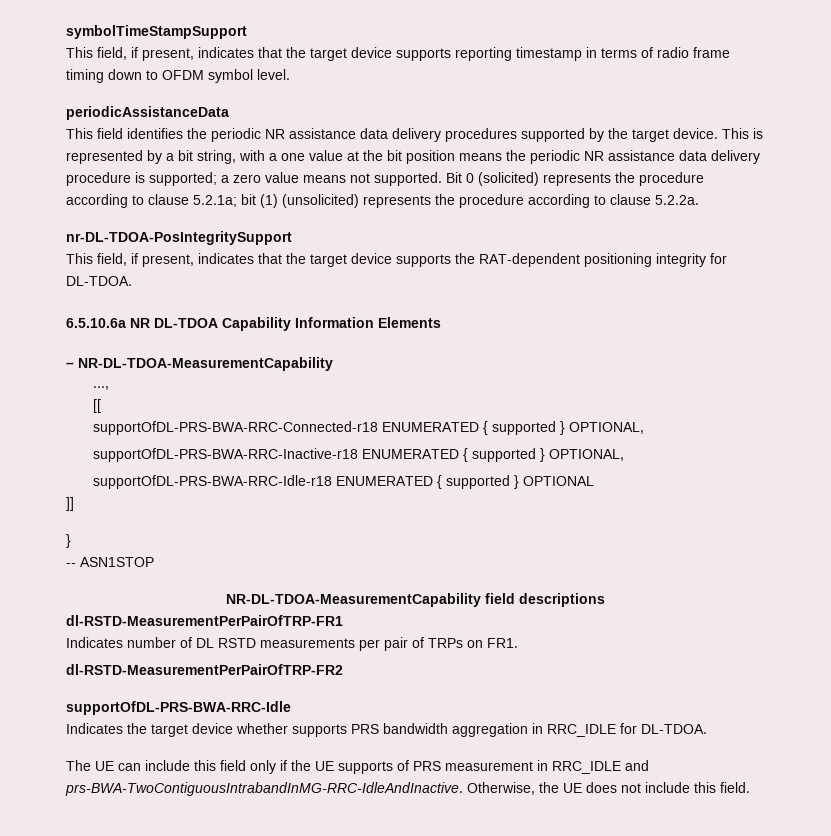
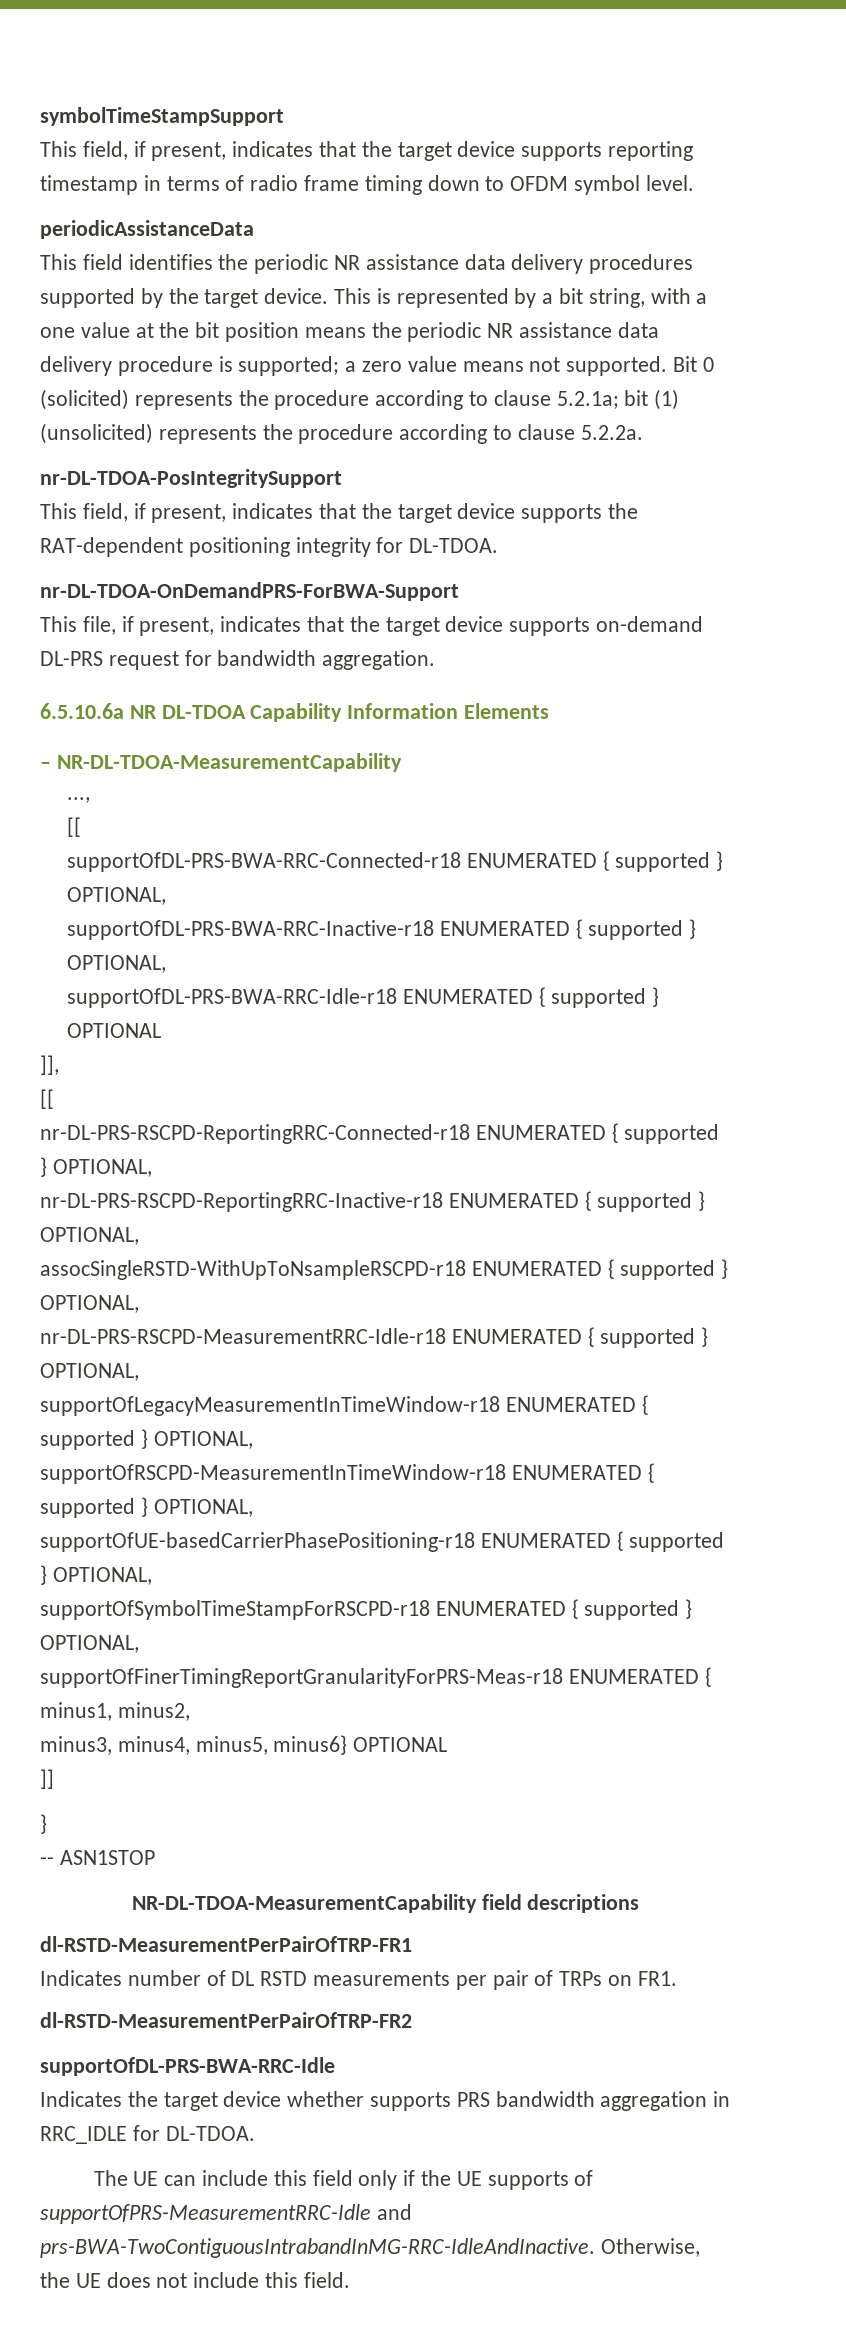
(132, 281) none -> [40,582,459,601] [40,616,704,636] [40,650,436,670] // nr-DL-TDOA-OnDemandPRS-ForBWA-Support // This file, if present, indicates that the target device supports on-demand DL-PRS request for bandwidth aggregation.
(594, 481) none -> [40,1055,59,1075] [40,1089,54,1109] [40,1123,720,1144] [40,1157,152,1177] [40,1191,706,1212] [40,1227,139,1245] [40,1259,729,1280] [40,1295,139,1313] [40,1327,709,1348] [40,1363,139,1381] [40,1395,649,1416] [40,1429,253,1450] [40,1463,655,1484] [40,1497,253,1518] [40,1531,725,1552] [40,1565,152,1585] [40,1599,693,1620] [40,1635,139,1653] [40,1667,712,1688] [40,1702,190,1721] [40,1735,448,1755] // ]], // [[ // nr-DL-PRS-RSCPD-ReportingRRC-Connected-r18 ENUMERATED { supported } OPTIONAL, // nr-DL-PRS-RSCPD-ReportingRRC-Inactive-r18 ENUMERATED { supported } OPTIONAL, // assocSingleRSTD-WithUpToNsampleRSCPD-r18 ENUMERATED { supported } OPTIONAL, // nr-DL-PRS-RSCPD-MeasurementRRC-Idle-r18 ENUMERATED { supported } OPTIONAL, // supportOfLegacyMeasurementInTimeWindow-r18 ENUMERATED { supported } OPTIONAL, // supportOfRSCPD-MeasurementInTimeWindow-r18 ENUMERATED { supported } OPTIONAL, // supportOfUE-basedCarrierPhasePositioning-r18 ENUMERATED { supported } OPTIONAL, // supportOfSymbolTimeStampForRSCPD-r18 ENUMERATED { supported } OPTIONAL, // supportOfFinerTimingReportGranularityForPRS-Meas-r18 ENUMERATED { minus1, minus2, // minus3, minus4, minus5, minus6} OPTIONAL
[413,760,621,774] PRS measurement in RRC_IDLE -> [40,2204,371,2224] supportOfPRS-MeasurementRRC-Idle

